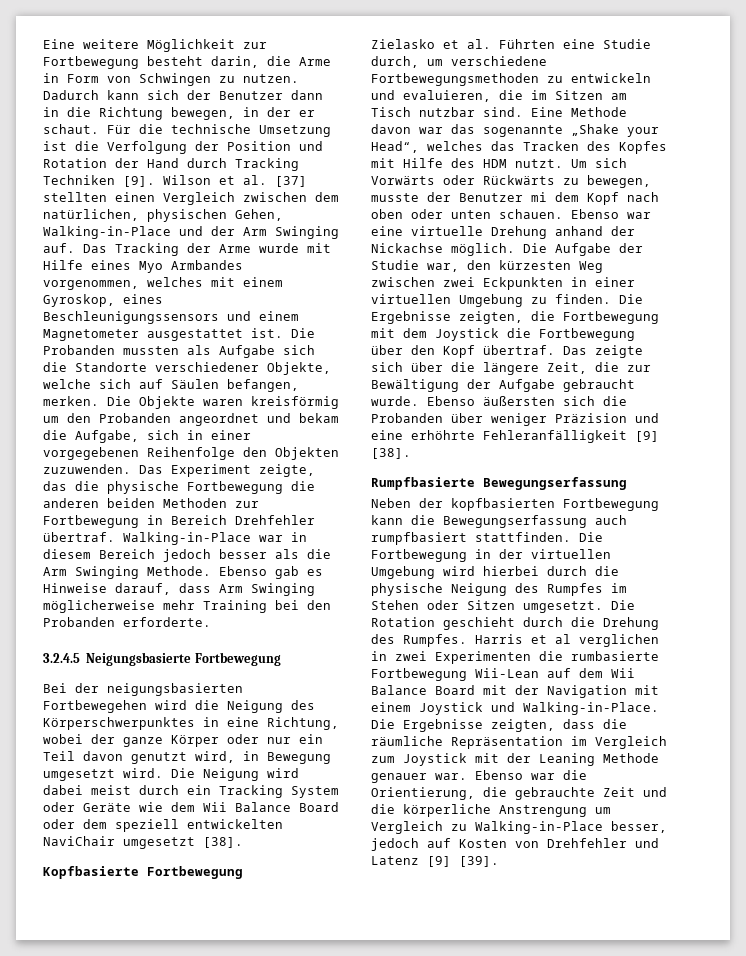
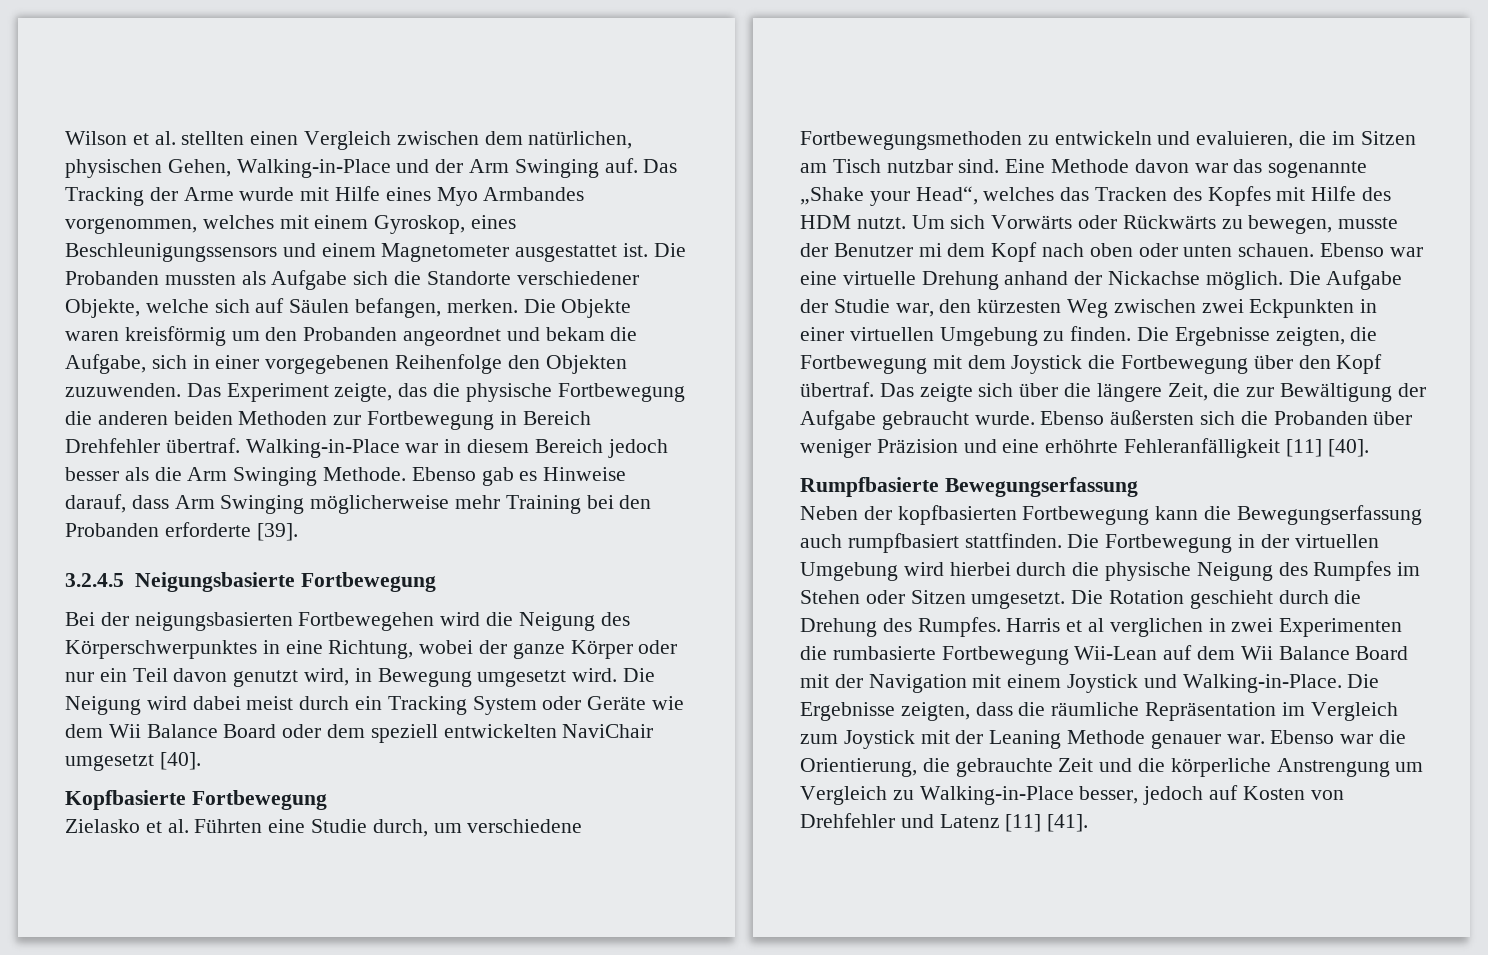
[43,39,267,52] [43,56,331,69] [43,73,299,86] [43,90,323,100] [43,107,315,120] [43,124,331,137] [43,141,323,154] [43,158,299,171] [43,175,155,187] Eine weitere Möglichkeit zur Fortbewegung besteht darin, die Arme in Form von Schwingen zu nutzen. Dadurch kann sich der Benutzer dann in die Richtung bewegen, in der er schaut. Für die technische Umsetzung ist die Verfolgung der Position und Rotation der Hand durch Tracking Techniken [9]. -> (65, 138) none
[275,176,307,187] [37] -> (176, 138) none
[123,617,211,627] erforderte. -> [164,522,298,541] erforderte [39].
[203,837,243,848] [38]. -> [159,752,201,770] [40].
[635,431,659,442] [371,448,411,459] [9] [38]. -> [1285,439,1369,457] [11] [40].
[427,856,499,867] [9] [39]. -> [1005,814,1089,832] [11] [41].

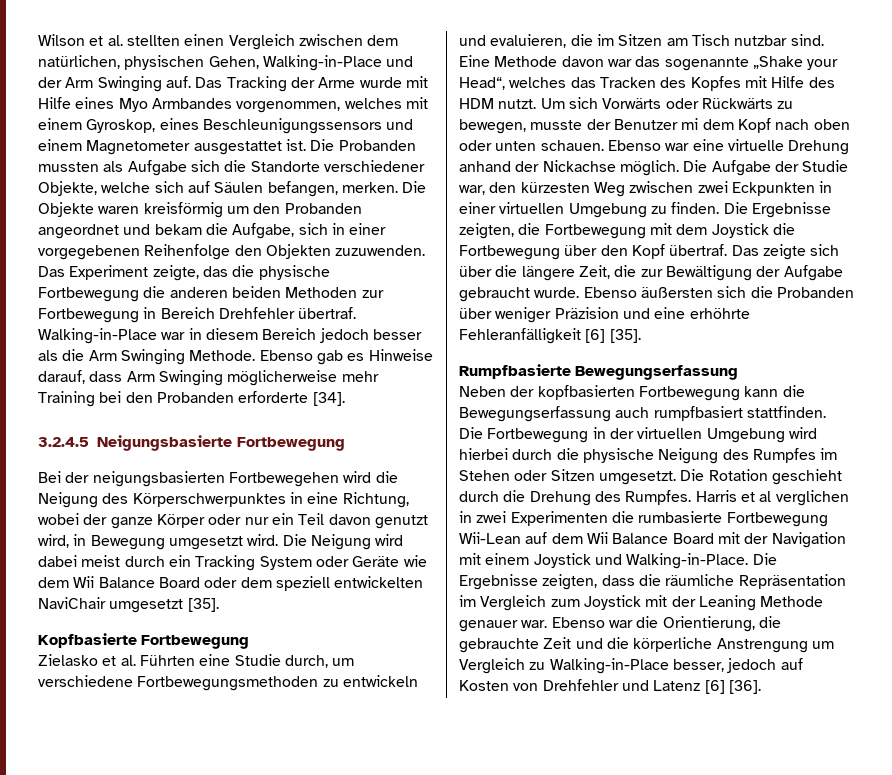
[256,523,298,541] [39]. -> [312,392,345,406] [34].
[159,752,201,770] [40]. -> [187,598,219,612] [35].
[1285,439,1369,457] [11] [40]. -> [585,329,641,343] [6] [35].
[1005,814,1089,832] [11] [41]. -> [704,680,761,694] [6] [36].

